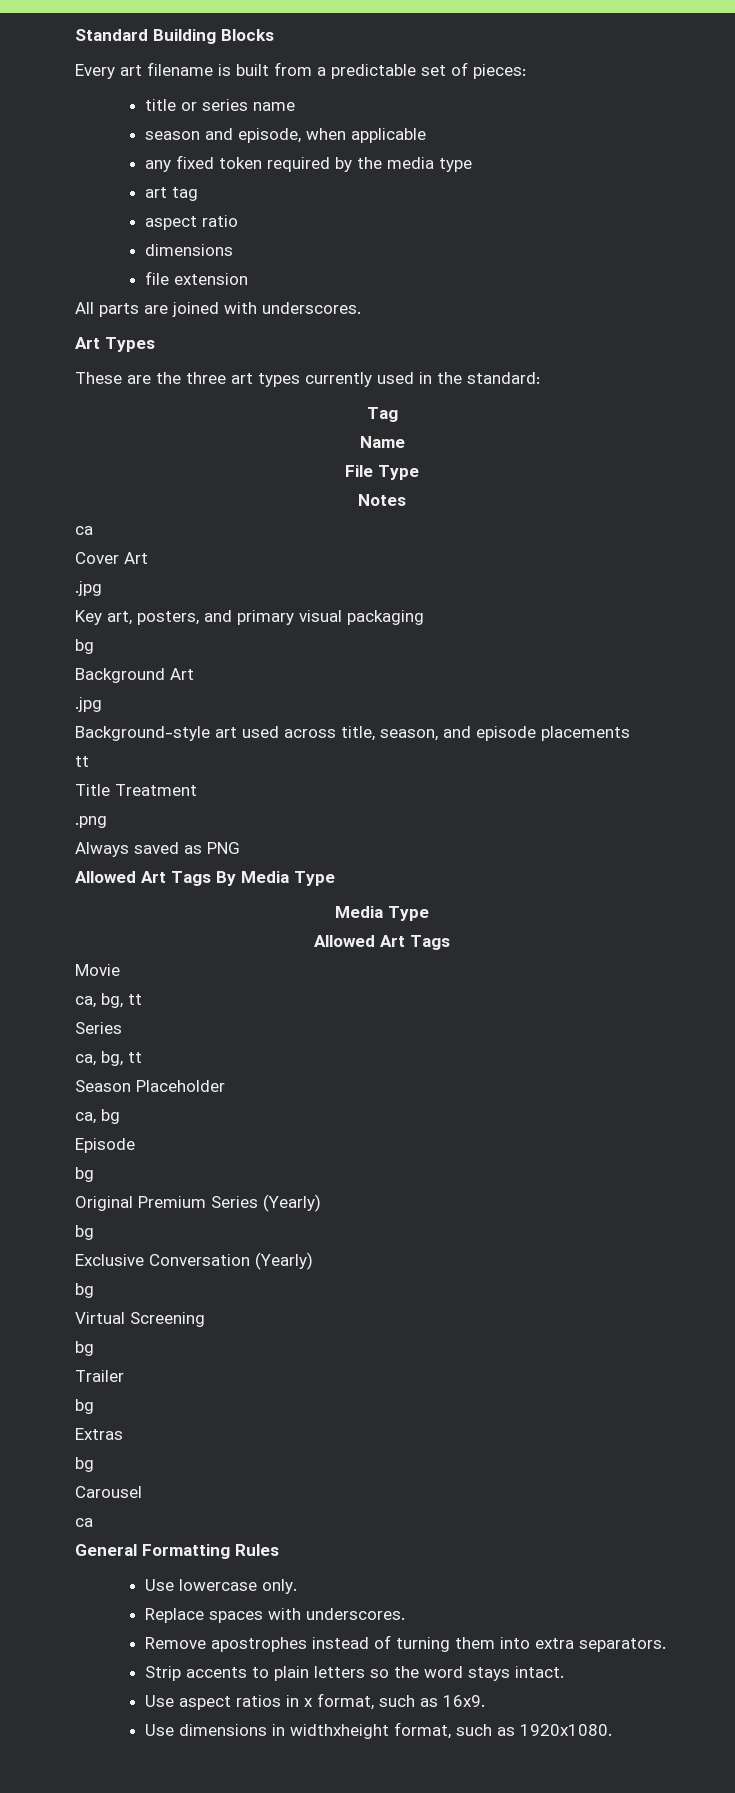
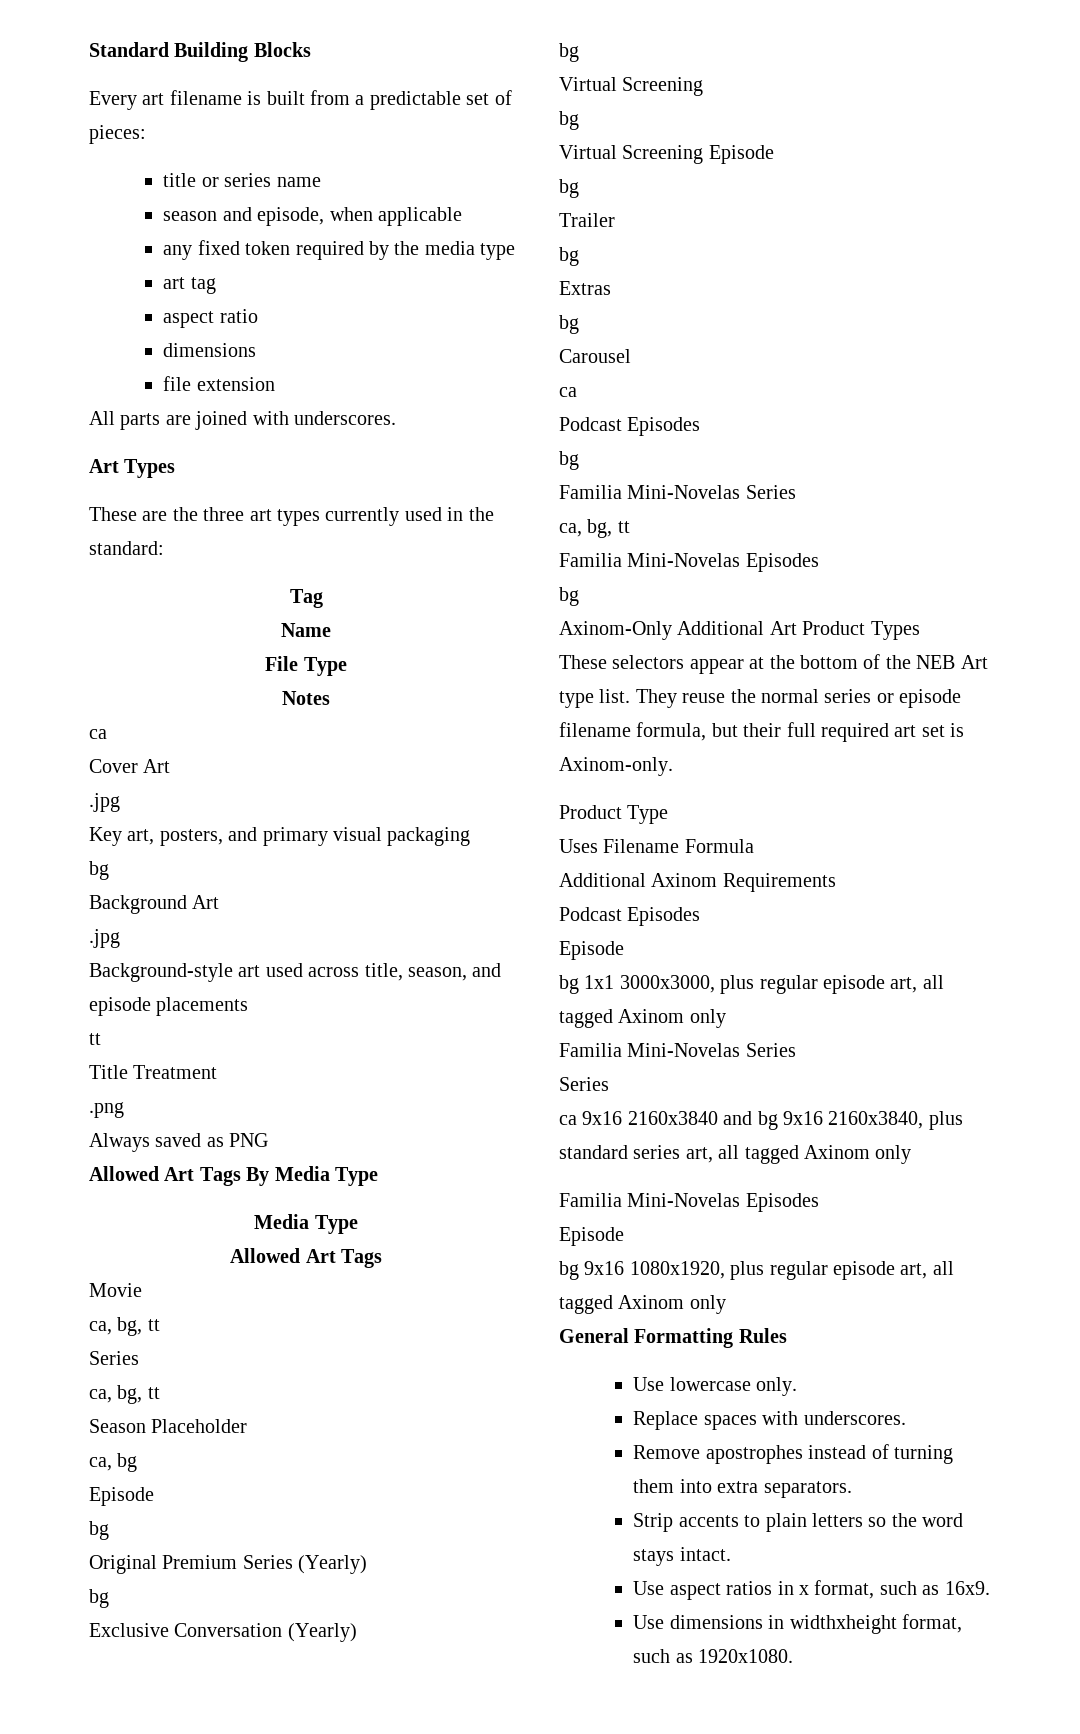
(94, 1348) none -> [559,145,774,164] [559,179,579,198] // Virtual Screening Episode // bg
(93, 1522) none -> [559,417,701,436] [559,451,579,470] [559,485,796,499] [559,519,630,538] [559,553,819,572] [559,587,579,606] [559,621,920,640] [559,654,988,674] [559,689,962,708] [559,722,965,742] [559,757,673,776] [559,805,669,824] [559,839,754,853] [559,873,836,892] [559,907,701,926] [559,941,624,960] [559,975,944,994] [559,1009,726,1028] [559,1043,796,1057] [559,1077,609,1091] [559,1111,963,1130] [559,1145,912,1164] [559,1193,819,1212] [559,1227,624,1246] [559,1261,954,1280] [559,1295,726,1314] // Podcast Episodes // bg // Familia Mini-Novelas Series // ca, bg, tt // Familia Mini-Novelas Episodes // bg // Axinom-Only Additional Art Product Types // These selectors appear at the bottom of the NEB Art type list. They reuse the normal series or episode filename formula, but their full required art set is Axinom-only. // Product Type // Uses Filename Formula // Additional Axinom Requirements // Podcast Episodes // Episode // bg 1x1 3000x3000, plus regular episode art, all tagged Axinom only // Familia Mini-Novelas Series // Series // ca 9x16 2160x3840 and bg 9x16 2160x3840, plus standard series art, all tagged Axinom only // Familia Mini-Novelas Episodes // Episode // bg 9x16 1080x1920, plus regular episode art, all tagged Axinom only

